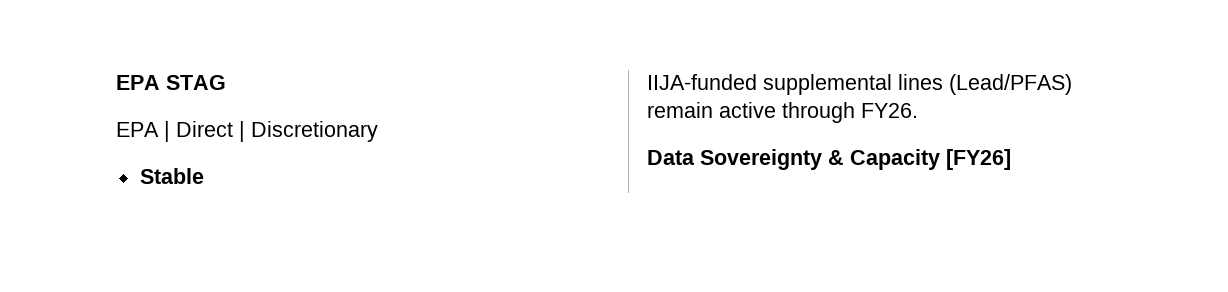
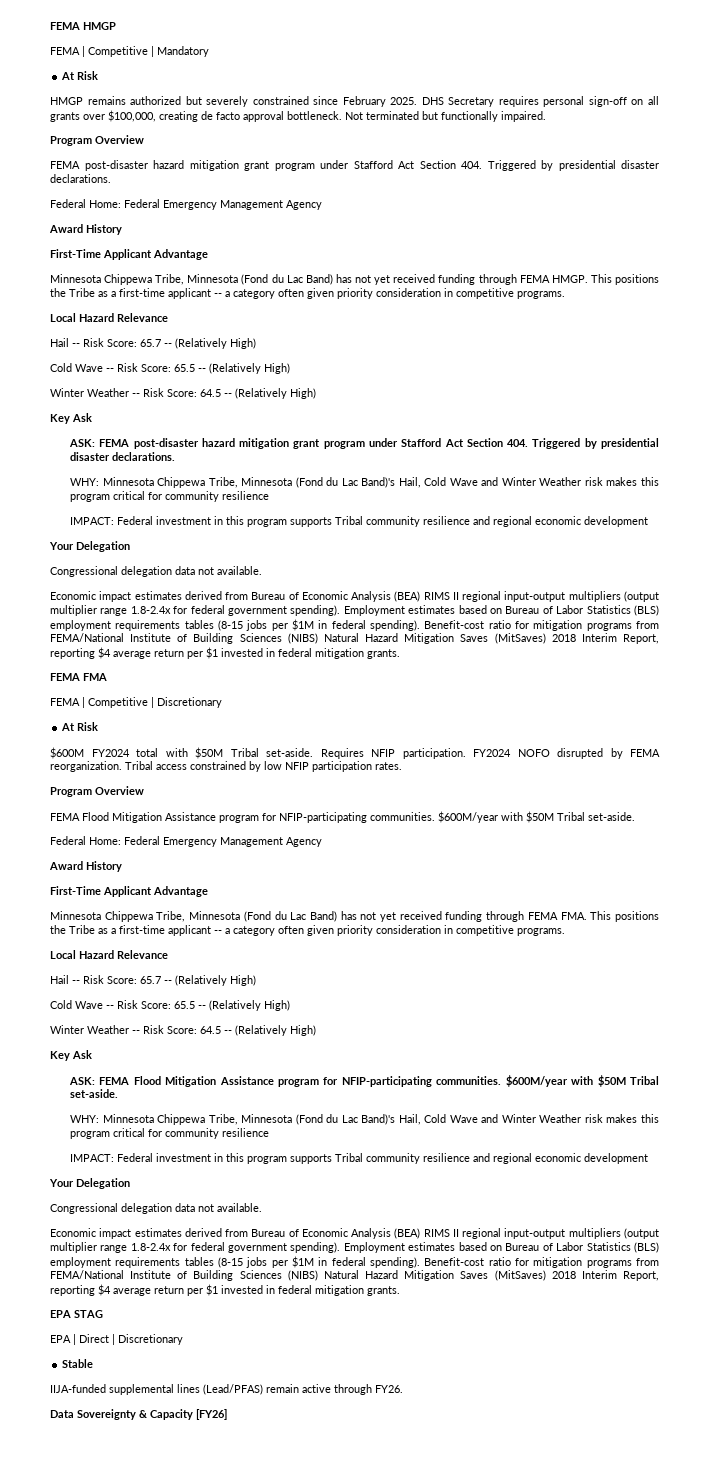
(116, 82) none -> [50,22,116,30] [50,46,209,57] [61,71,99,80] [50,96,659,107] [50,110,546,122] [50,135,144,146] [50,160,659,171] [50,174,111,183] [50,199,322,210] [49,224,122,235] [50,249,208,260] [50,274,660,285] [50,288,565,299] [50,313,168,322] [50,338,256,349] [50,363,290,374] [50,388,316,399] [50,413,92,424] [68,438,659,449] [69,452,175,461] [69,477,659,488] [69,491,269,502] [69,516,648,527] [49,541,130,552] [50,566,262,577] [50,591,659,602] [50,605,659,616] [50,619,659,631] [50,633,659,644] [50,647,400,659] [50,673,107,681] [50,697,222,708] [61,722,99,731] [50,747,660,759] [50,761,402,772] [50,786,144,797] [50,811,635,823] [50,836,322,847] [49,861,122,872] [50,886,208,897] [50,911,659,922] [50,925,565,936] [50,950,168,959] [50,975,256,986] [50,1000,290,1011] [50,1025,316,1036] [50,1050,92,1061] [68,1075,659,1087] [69,1089,118,1098] [69,1114,659,1125] [69,1128,269,1139] [69,1153,648,1164] [49,1178,130,1189] [50,1203,262,1214] [50,1228,659,1239] [50,1242,659,1253] [50,1256,659,1268] [50,1270,659,1281] [50,1284,400,1296] FEMA HMGP // FEMA | Competitive | Mandatory // At Risk // HMGP remains authorized but severely constrained since February 2025. DHS Secretary requires personal sign-off on all grants over $100,000, creating de facto approval bottleneck. Not terminated but functionally impaired. // Program Overview // FEMA post-disaster hazard mitigation grant program under Stafford Act Section 404. Triggered by presidential disaster declarations. // Federal Home: Federal Emergency Management Agency // Award History // First-Time Applicant Advantage // Minnesota Chippewa Tribe, Minnesota (Fond du Lac Band) has not yet received funding through FEMA HMGP. This positions the Tribe as a first-time applicant -- a category often given priority consideration in competitive programs. // Local Hazard Relevance // Hail -- Risk Score: 65.7 -- (Relatively High) // Cold Wave -- Risk Score: 65.5 -- (Relatively High) // Winter Weather -- Risk Score: 64.5 -- (Relatively High) // Key Ask // ASK: FEMA post-disaster hazard mitigation grant program under Stafford Act Section 404. Triggered by presidential disaster declarations. // WHY: Minnesota Chippewa Tribe, Minnesota (Fond du Lac Band)'s Hail, Cold Wave and Winter Weather risk makes this program critical for community resilience // IMPACT: Federal investment in this program supports Tribal community resilience and regional economic development // Your Delegation // Congressional delegation data not available. // Economic impact estimates derived from Bureau of Economic Analysis (BEA) RIMS II regional input-output multipliers (output multiplier range 1.8-2.4x for federal government spending). Employment estimates based on Bureau of Labor Statistics (BLS) employment requirements tables (8-15 jobs per $1M in federal spending). Benefit-cost ratio for mitigation programs from FEMA/National Institute of Building Sciences (NIBS) Natural Hazard Mitigation Saves (MitSaves) 2018 Interim Report, reporting $4 average return per $1 invested in federal mitigation grants. // FEMA FMA // FEMA | Competitive | Discretionary // At Risk // $600M FY2024 total with $50M Tribal set-aside. Requires NFIP participation. FY2024 NOFO disrupted by FEMA reorganization. Tribal access constrained by low NFIP participation rates. // Program Overview // FEMA Flood Mitigation Assistance program for NFIP-participating communities. $600M/year with $50M Tribal set-aside. // Federal Home: Federal Emergency Management Agency // Award History // First-Time Applicant Advantage // Minnesota Chippewa Tribe, Minnesota (Fond du Lac Band) has not yet received funding through FEMA FMA. This positions the Tribe as a first-time applicant -- a category often given priority consideration in competitive programs. // Local Hazard Relevance // Hail -- Risk Score: 65.7 -- (Relatively High) // Cold Wave -- Risk Score: 65.5 -- (Relatively High) // Winter Weather -- Risk Score: 64.5 -- (Relatively High) // Key Ask // ASK: FEMA Flood Mitigation Assistance program for NFIP-participating communities. $600M/year with $50M Tribal set-aside. // WHY: Minnesota Chippewa Tribe, Minnesota (Fond du Lac Band)'s Hail, Cold Wave and Winter Weather risk makes this program critical for community resilience // IMPACT: Federal investment in this program supports Tribal community resilience and regional economic development // Your Delegation // Congressional delegation data not available. // Economic impact estimates derived from Bureau of Economic Analysis (BEA) RIMS II regional input-output multipliers (output multiplier range 1.8-2.4x for federal government spending). Employment estimates based on Bureau of Labor Statistics (BLS) employment requirements tables (8-15 jobs per $1M in federal spending). Benefit-cost ratio for mitigation programs from FEMA/National Institute of Building Sciences (NIBS) Natural Hazard Mitigation Saves (MitSaves) 2018 Interim Report, reporting $4 average return per $1 invested in federal mitigation grants. //

